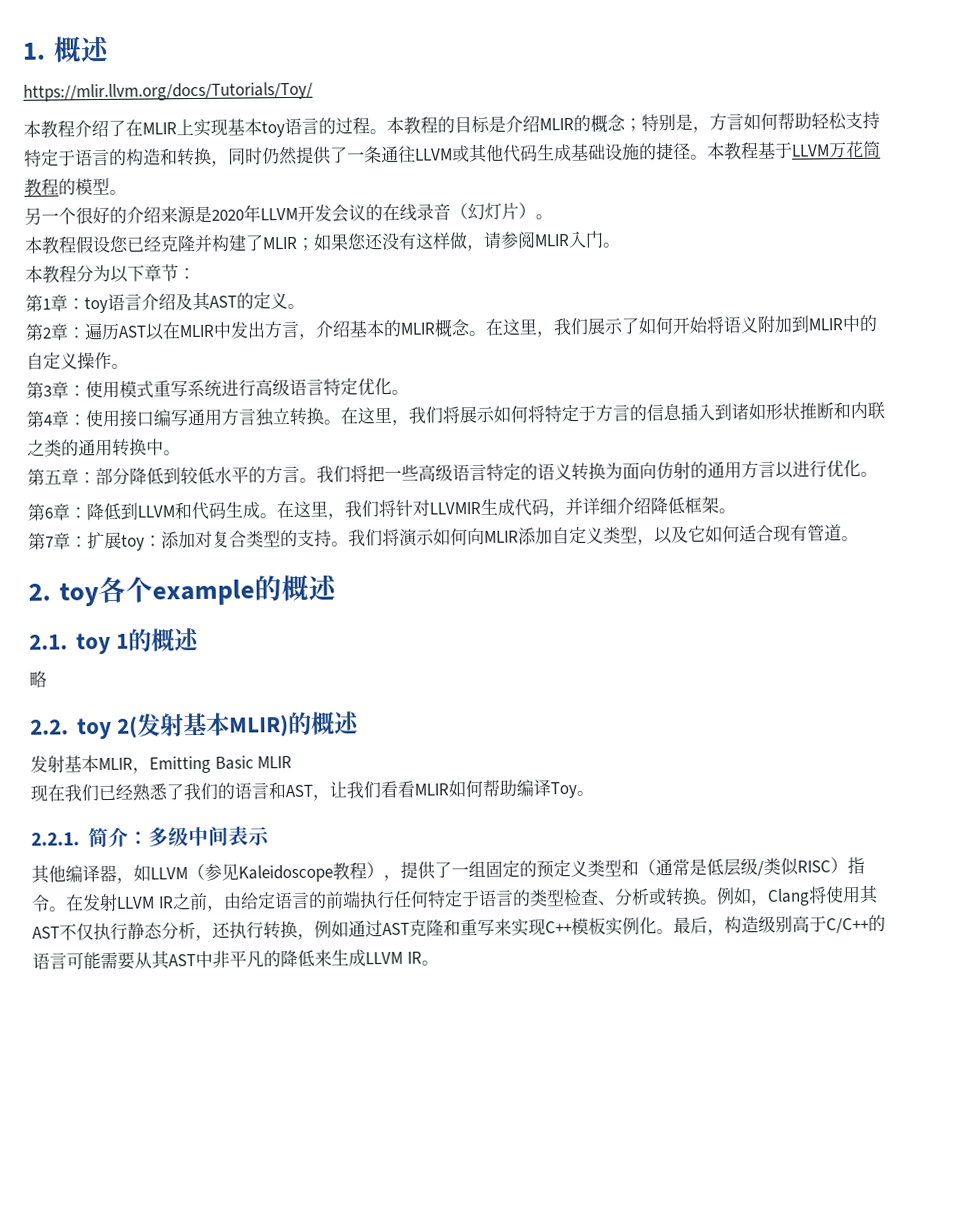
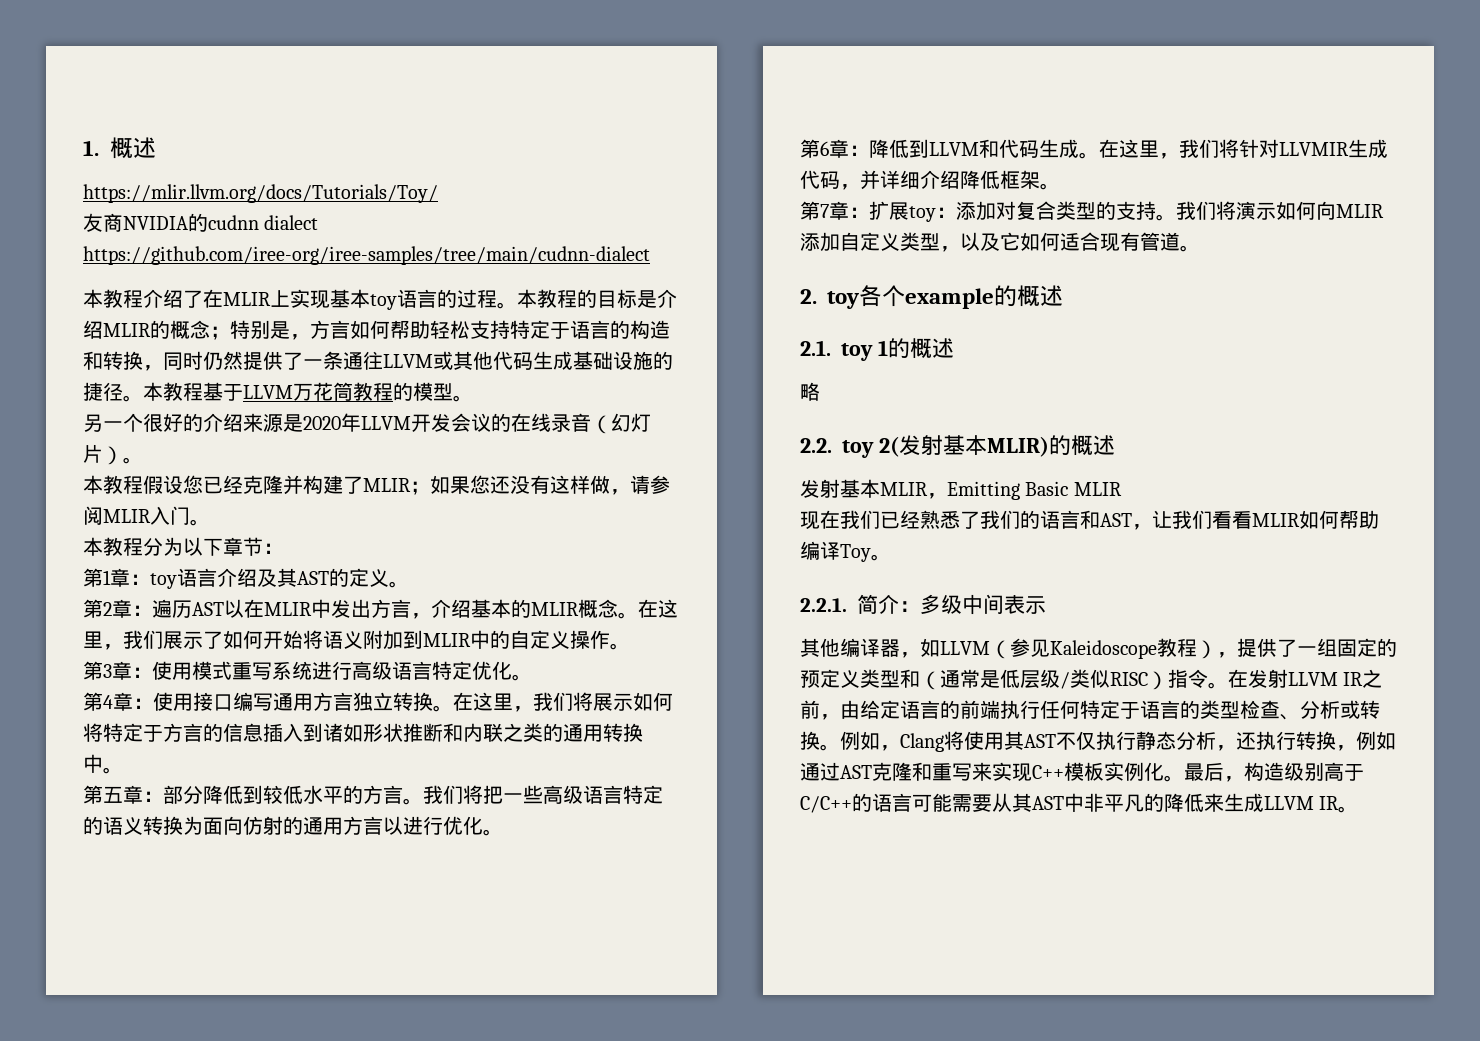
(313, 91) none -> [83,213,319,232] [83,246,650,265] // 友商NVIDIA的cudnn dialect https://github.com/iree-org/iree-samples/tree/main/cudnn-dialect

